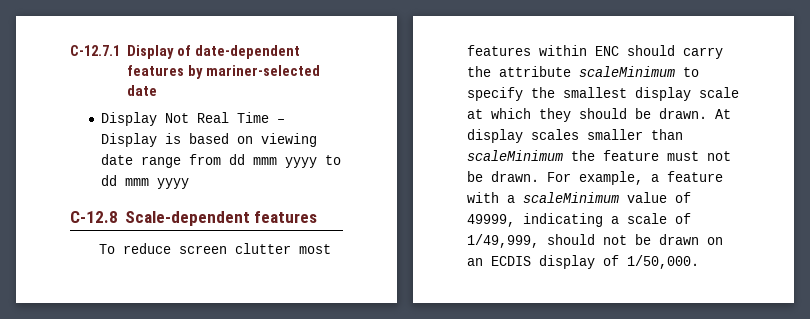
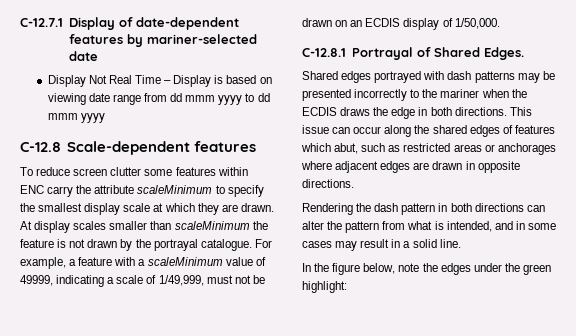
[299,244,332,254] most -> [144,169,173,176] some
[627,45,675,56] should -> (44, 189) none
[579,108,651,119] should be -> [221,204,238,212] are
[667,151,731,161] [467,171,539,182] must not be drawn. -> [57,239,252,251] is not drawn by the portrayal catalogue.
[547,234,595,245] should -> [206,275,233,284] must
(699, 262) none -> [302,47,524,60] [302,71,555,83] [302,89,527,101] [302,107,532,119] [302,125,555,137] [301,143,556,155] [301,161,520,173] [302,179,354,188] [302,203,545,215] [302,221,556,233] [302,239,461,251] [302,263,551,275] [302,281,347,293] // C-12.8.1 Portrayal of Shared Edges. // Shared edges portrayed with dash patterns may be presented incorrectly to the mariner when the ECDIS draws the edge in both directions. This issue can occur along the shared edges of features which abut, such as restricted areas or anchorages where adjacent edges are drawn in opposite directions. // Rendering the dash pattern in both directions can alter the pattern from what is intended, and in some cases may result in a solid line. // In the figure below, note the edges under the green highlight:

